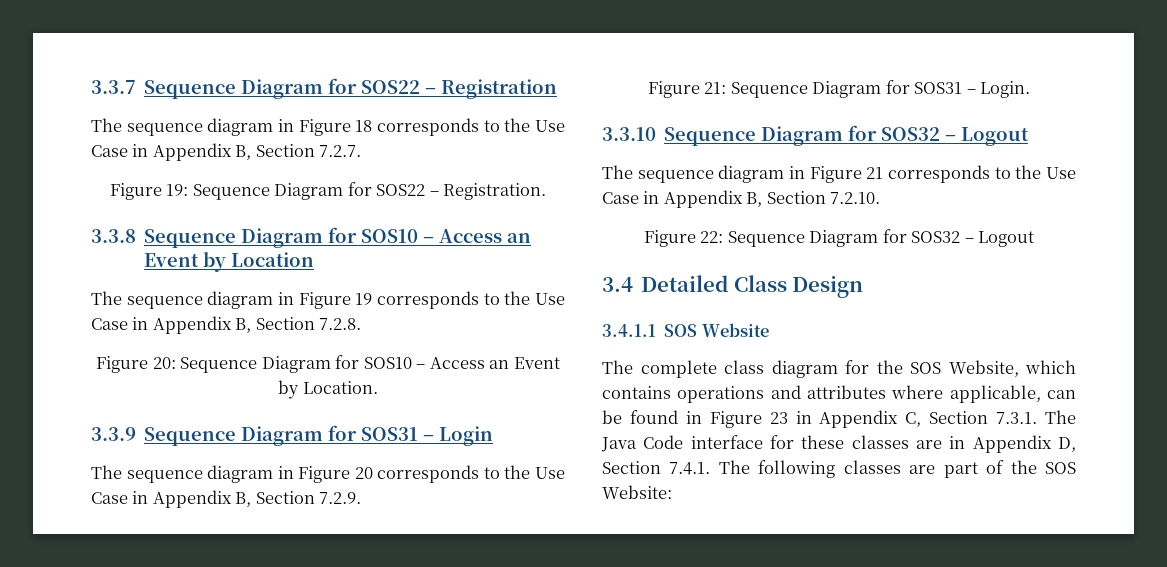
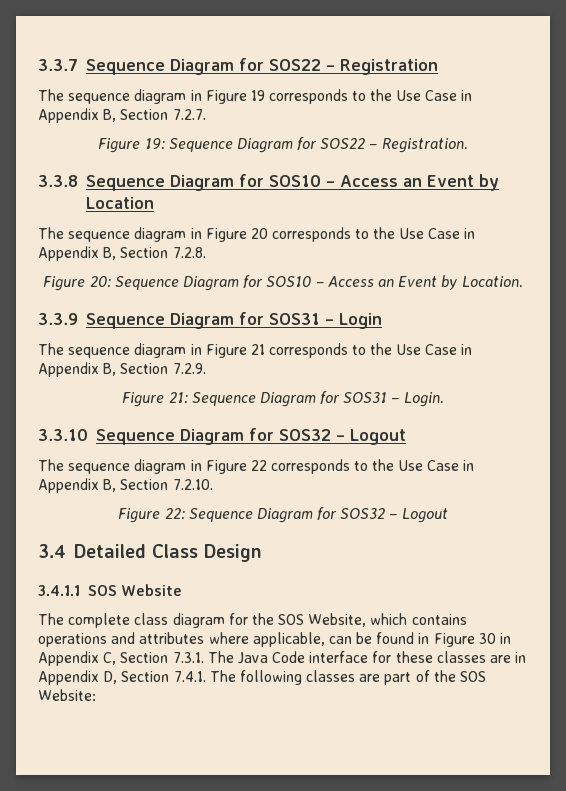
[355,120,373,132] 18 -> [250,90,265,101] 19
[355,293,373,305] 19 -> [250,228,268,239] 20
[354,467,373,479] 20 -> [250,344,265,355] 21
[866,167,884,179] 21 -> [250,460,267,471] 22
[769,412,788,424] 23 -> [478,633,496,644] 30

